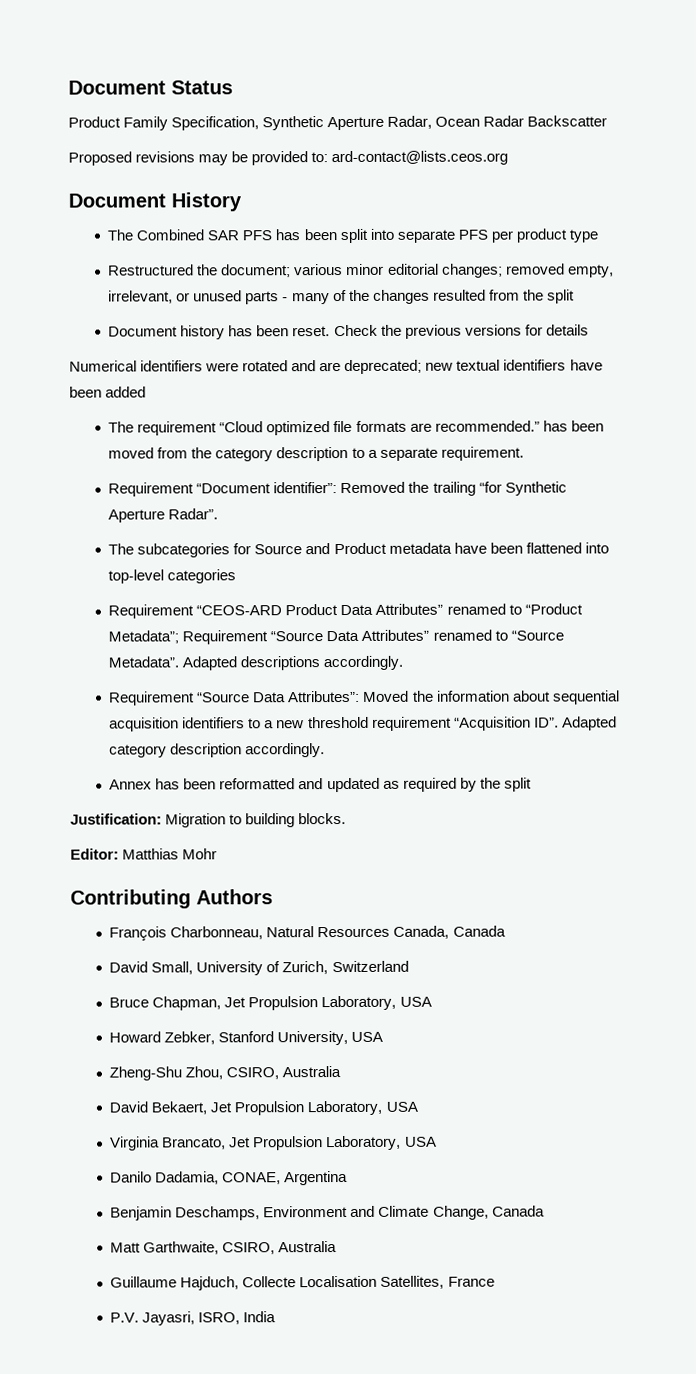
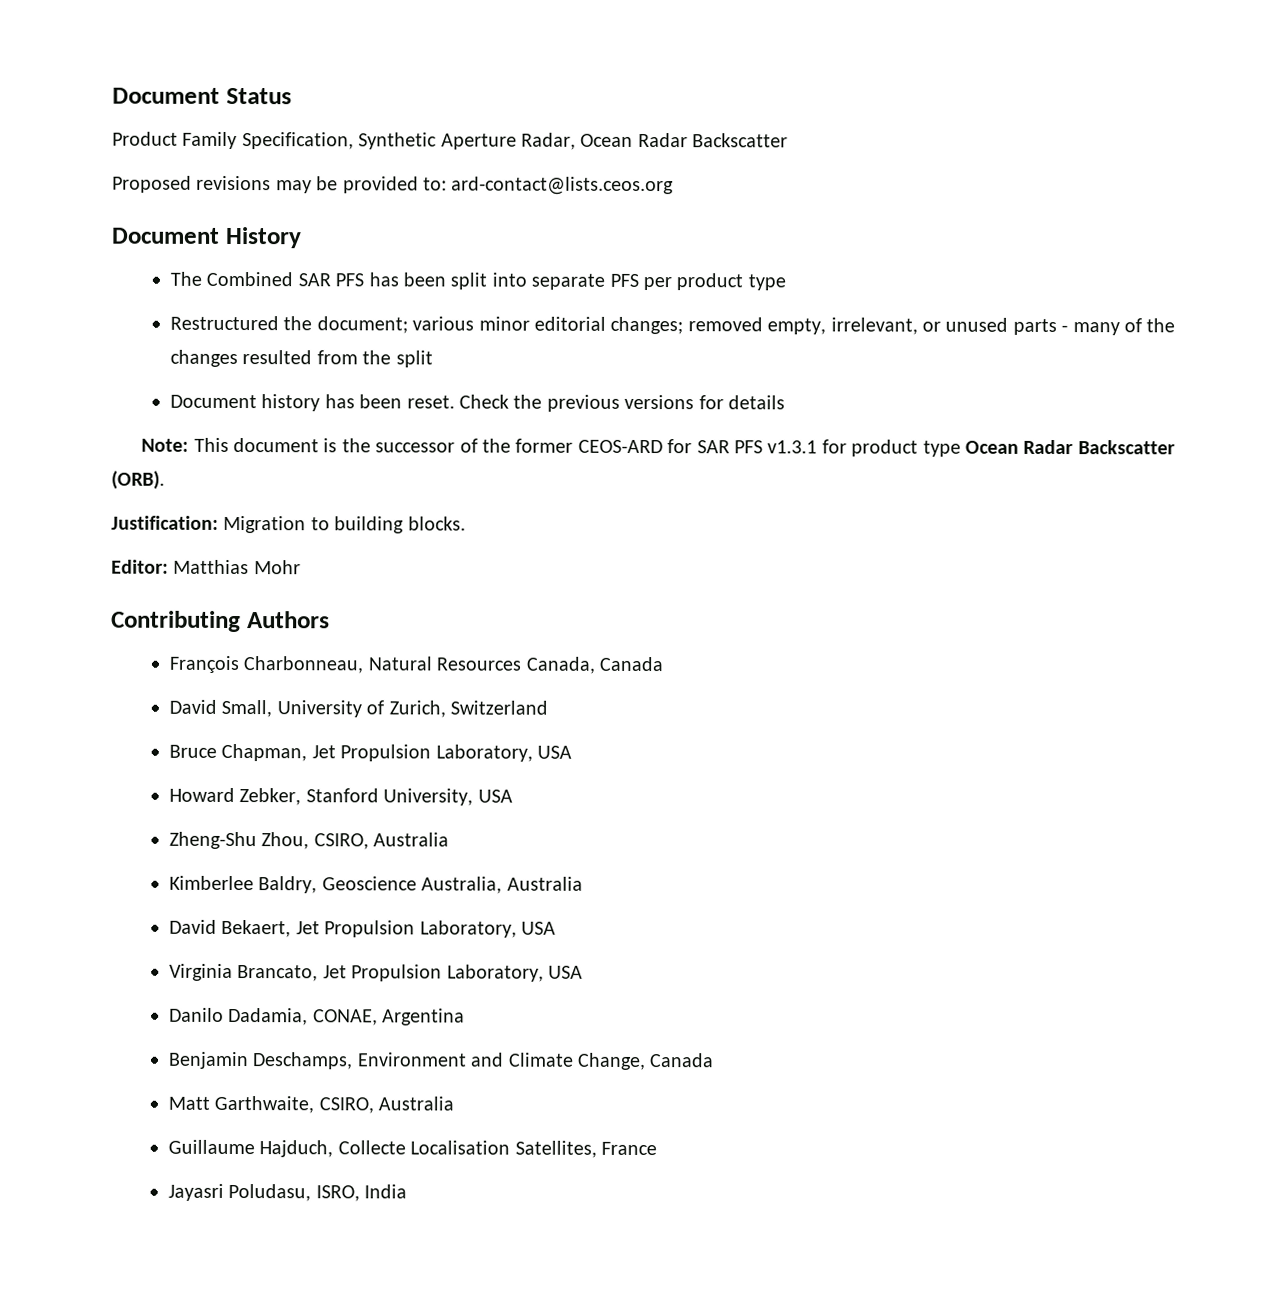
[69,359,603,375] [69,386,147,398] [108,420,604,436] [108,446,524,462] [108,481,567,497] [108,508,219,523] [108,542,609,558] [108,569,237,584] [108,603,583,619] [108,629,564,645] [108,655,404,671] [109,690,620,706] [109,716,617,732] [109,743,326,758] [109,777,532,793] Numerical identifiers were rotated and are deprecated; new textual identifiers have been added // The requirement “Cloud optimized file formats are recommended.” has been moved from the category description to a separate requirement. // Requirement “Document identifier”: Removed the trailing “for Synthetic Aperture Radar”. // The subcategories for Source and Product metadata have been flattened into top-level categories // Requirement “CEOS-ARD Product Data Attributes” renamed to “Product Metadata”; Requirement “Source Data Attributes” renamed to “Source Metadata”. Adapted descriptions accordingly. // Requirement “Source Data Attributes”: Moved the information about sequential acquisition identifiers to a new threshold requirement “Acquisition ID”. Adapted category description accordingly. // Annex has been reformatted and updated as required by the split -> [141,437,1175,457] [111,470,165,490] Note: This document is the successor of the former CEOS-ARD for SAR PFS v1.3.1 for product type Ocean Radar Backscatter (ORB).
(342, 1072) none -> [168,875,583,894] // Kimberlee Baldry, Geoscience Australia, Australia
[110,1311,196,1326] P.V. Jayasri, -> [167,1183,312,1202] Jayasri Poludasu,

